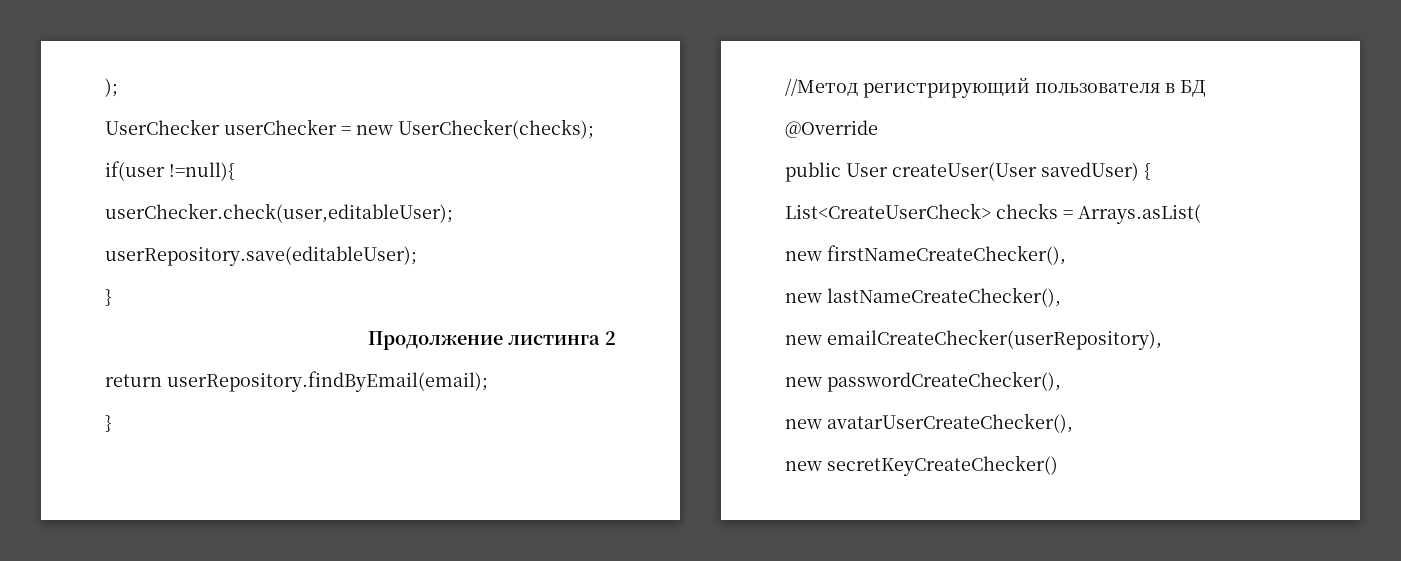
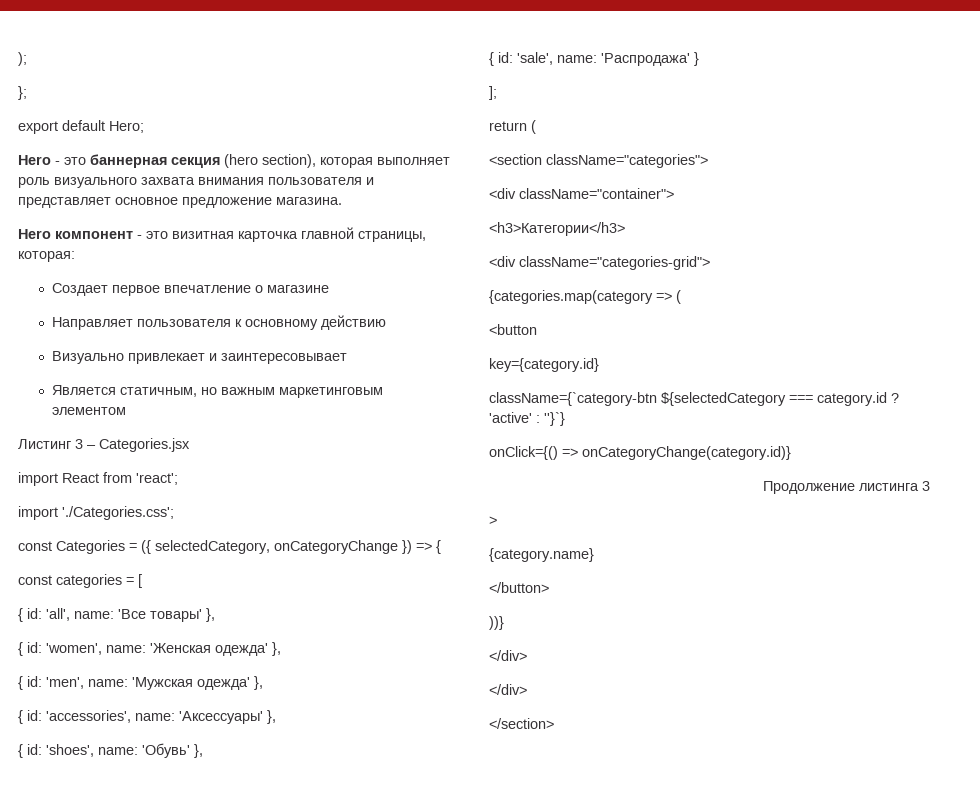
[105,119,594,139] [105,161,235,181] [105,203,453,223] [105,246,417,266] [105,289,112,306] [368,331,616,350] [105,371,488,392] [105,415,112,432] [785,78,1206,98] [785,120,878,138] [785,162,1151,182] [785,203,1201,224] [785,245,1066,265] [785,287,1061,307] [785,329,1162,350] [785,371,1061,392] [785,413,1073,433] [785,455,1058,476] UserChecker userChecker = new UserChecker(checks); // if(user !=null){ // userChecker.check(user,editableUser); // userRepository.save(editableUser); // } // Продолжение листинга 2 // return userRepository.findByEmail(email); // } // //Метод регистрирующий пользователя в БД // @Override // public User createUser(User savedUser) { // List<CreateUserCheck> checks = Arrays.asList( // new firstNameCreateChecker(), // new lastNameCreateChecker(), // new emailCreateChecker(userRepository), // new passwordCreateChecker(), // new avatarUserCreateChecker(), // new secretKeyCreateChecker() -> [18,86,27,100] [18,120,144,134] [18,154,450,168] [18,177,374,188] [18,197,342,208] [18,227,426,242] [18,251,75,262] [51,283,329,296] [51,315,386,330] [51,351,347,364] [51,385,383,398] [51,407,126,415] [18,438,190,452] [18,472,178,486] [18,506,174,520] [18,540,441,554] [18,574,142,588] [18,608,215,622] [18,642,281,656] [18,676,263,690] [18,710,276,724] [18,743,203,758] [489,52,699,66] [489,86,497,100] [489,120,536,134] [489,154,708,168] [489,188,674,199] [489,222,625,236] [489,256,710,270] [489,290,681,304] [489,324,537,335] [489,358,599,372] [489,392,899,406] [489,412,565,426] [489,446,791,460] [763,481,930,494] [489,516,497,525] [489,548,594,562] [489,582,549,593] [489,616,504,630] [489,650,527,661] [489,684,527,695] [489,718,554,729] }; // export default Hero; // Hero - это баннерная секция (hero section), которая выполняет роль визуального захвата внимания пользователя и представляет основное предложение магазина. // Hero компонент - это визитная карточка главной страницы, которая: // Создает первое впечатление о магазине // Направляет пользователя к основному действию // Визуально привлекает и заинтересовывает // Является статичным, но важным маркетинговым элементом // Листинг 3 – Categories.jsx // import React from 'react'; // import './Categories.css'; // const Categories = ({ selectedCategory, onCategoryChange }) => { // const categories = [ // { id: 'all', name: 'Все товары' }, // { id: 'women', name: 'Женская одежда' }, // { id: 'men', name: 'Мужская одежда' }, // { id: 'accessories', name: 'Аксессуары' }, // { id: 'shoes', name: 'Обувь' }, // { id: 'sale', name: 'Распродажа' } // ]; // return ( // <section className="categories"> // <div className="container"> // <h3>Категории</h3> // <div className="categories-grid"> // {categories.map(category => ( // <button // key={category.id} // className={`category-btn ${selectedCategory === category.id ? 'active' : ''}`} // onClick={() => onCategoryChange(category.id)} // Продолжение листинга 3 // > // {category.name} // </button> // ))} // </div> // </div> // </section>

